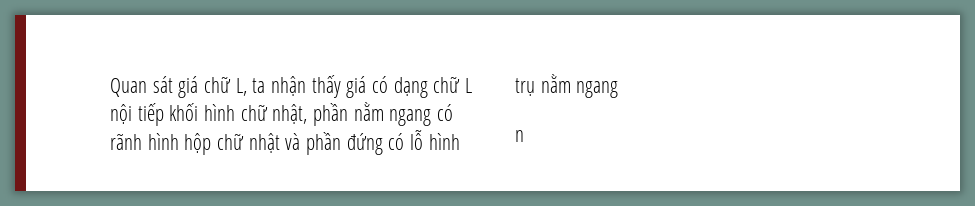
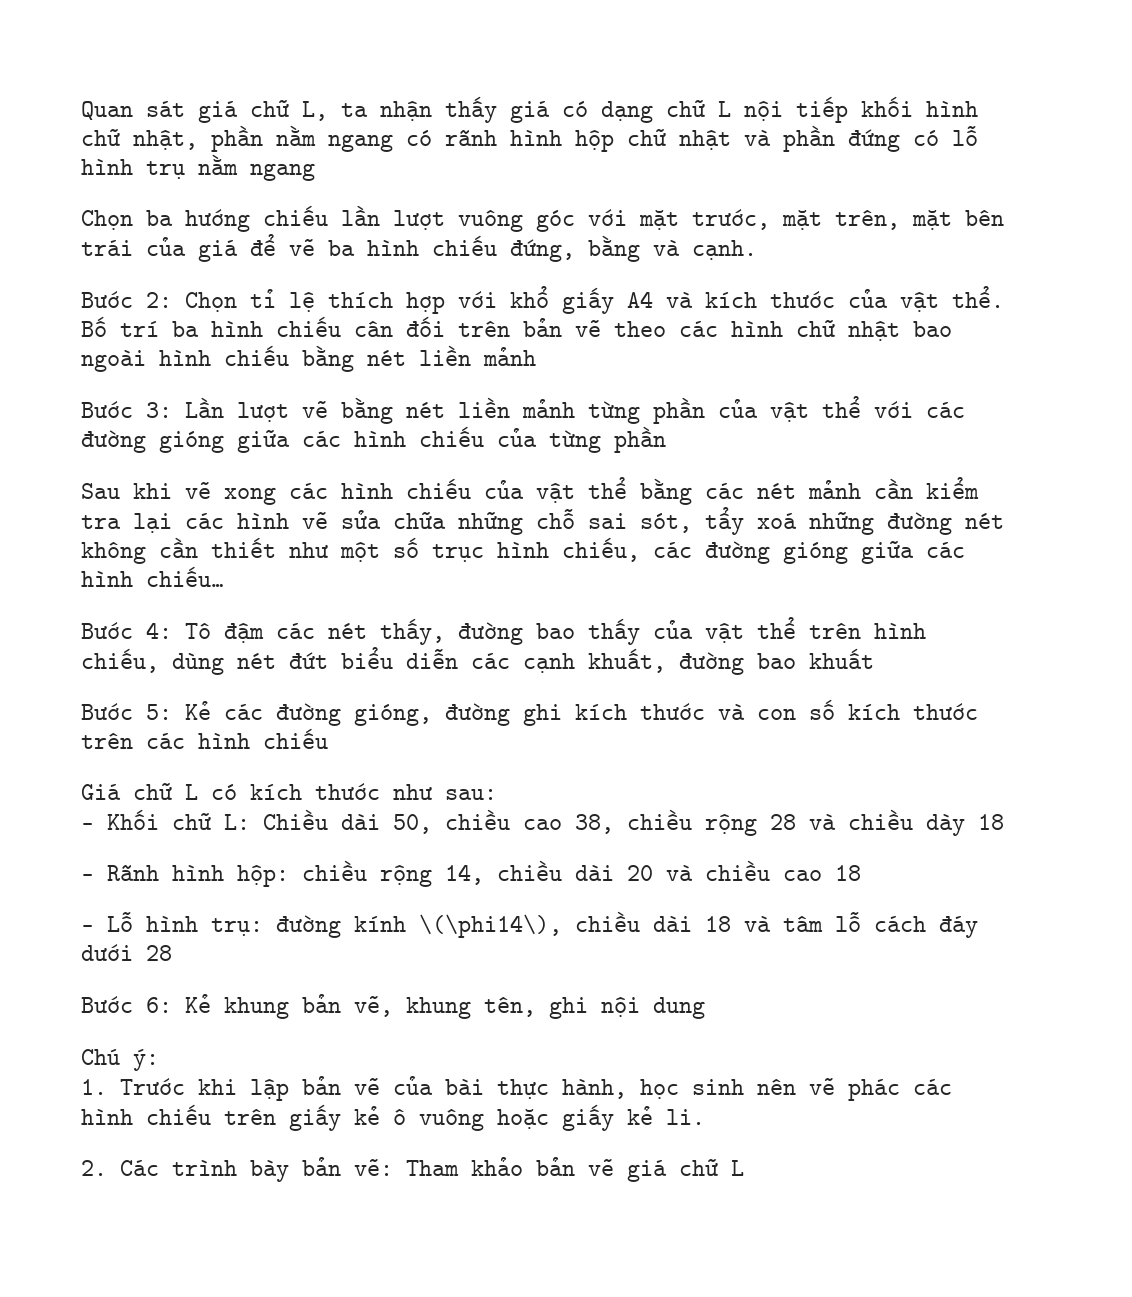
[515,130,524,142] n -> [81,205,1004,232] [81,234,757,262] [81,286,1004,314] [81,316,952,341] [81,345,536,372] [81,396,965,424] [81,426,666,453] [81,477,979,505] [81,507,1004,535] [81,537,965,564] [81,566,224,587] [81,617,926,645] [81,647,874,675] [81,699,978,726] [81,728,328,749] [81,783,497,800] [81,809,1004,836] [81,860,861,887] [81,911,978,938] [81,944,172,961] [81,994,705,1019] [81,1049,159,1071] [81,1076,952,1101] [81,1104,705,1131] [81,1157,744,1182] Chọn ba hướng chiếu lần lượt vuông góc với mặt trước, mặt trên, mặt bên trái của giá để vẽ ba hình chiếu đứng, bằng và cạnh. // Bước 2: Chọn tỉ lệ thích hợp với khổ giấy A4 và kích thước của vật thể. Bố trí ba hình chiếu cân đối trên bản vẽ theo các hình chữ nhật bao ngoài hình chiếu bằng nét liền mảnh // Bước 3: Lần lượt vẽ bằng nét liền mảnh từng phần của vật thể với các đường gióng giữa các hình chiếu của từng phần // Sau khi vẽ xong các hình chiếu của vật thể bằng các nét mảnh cần kiểm tra lại các hình vẽ sửa chữa những chỗ sai sót, tẩy xoá những đường nét không cần thiết như một số trục hình chiếu, các đường gióng giữa các hình chiếu… // Bước 4: Tô đậm các nét thấy, đường bao thấy của vật thể trên hình chiếu, dùng nét đứt biểu diễn các cạnh khuất, đường bao khuất // Bước 5: Kẻ các đường gióng, đường ghi kích thước và con số kích thước trên các hình chiếu // Giá chữ L có kích thước như sau: // - Khối chữ L: Chiều dài 50, chiều cao 38, chiều rộng 28 và chiều dày 18 // - Rãnh hình hộp: chiều rộng 14, chiều dài 20 và chiều cao 18 // - Lỗ hình trụ: đường kính \(\phi14\), chiều dài 18 và tâm lỗ cách đáy dưới 28 // Bước 6: Kẻ khung bản vẽ, khung tên, ghi nội dung // Chú ý: // 1. Trước khi lập bản vẽ của bài thực hành, học sinh nên vẽ phác các hình chiếu trên giấy kẻ ô vuông hoặc giấy kẻ li. // 2. Các trình bày bản vẽ: Tham khảo bản vẽ giá chữ L

